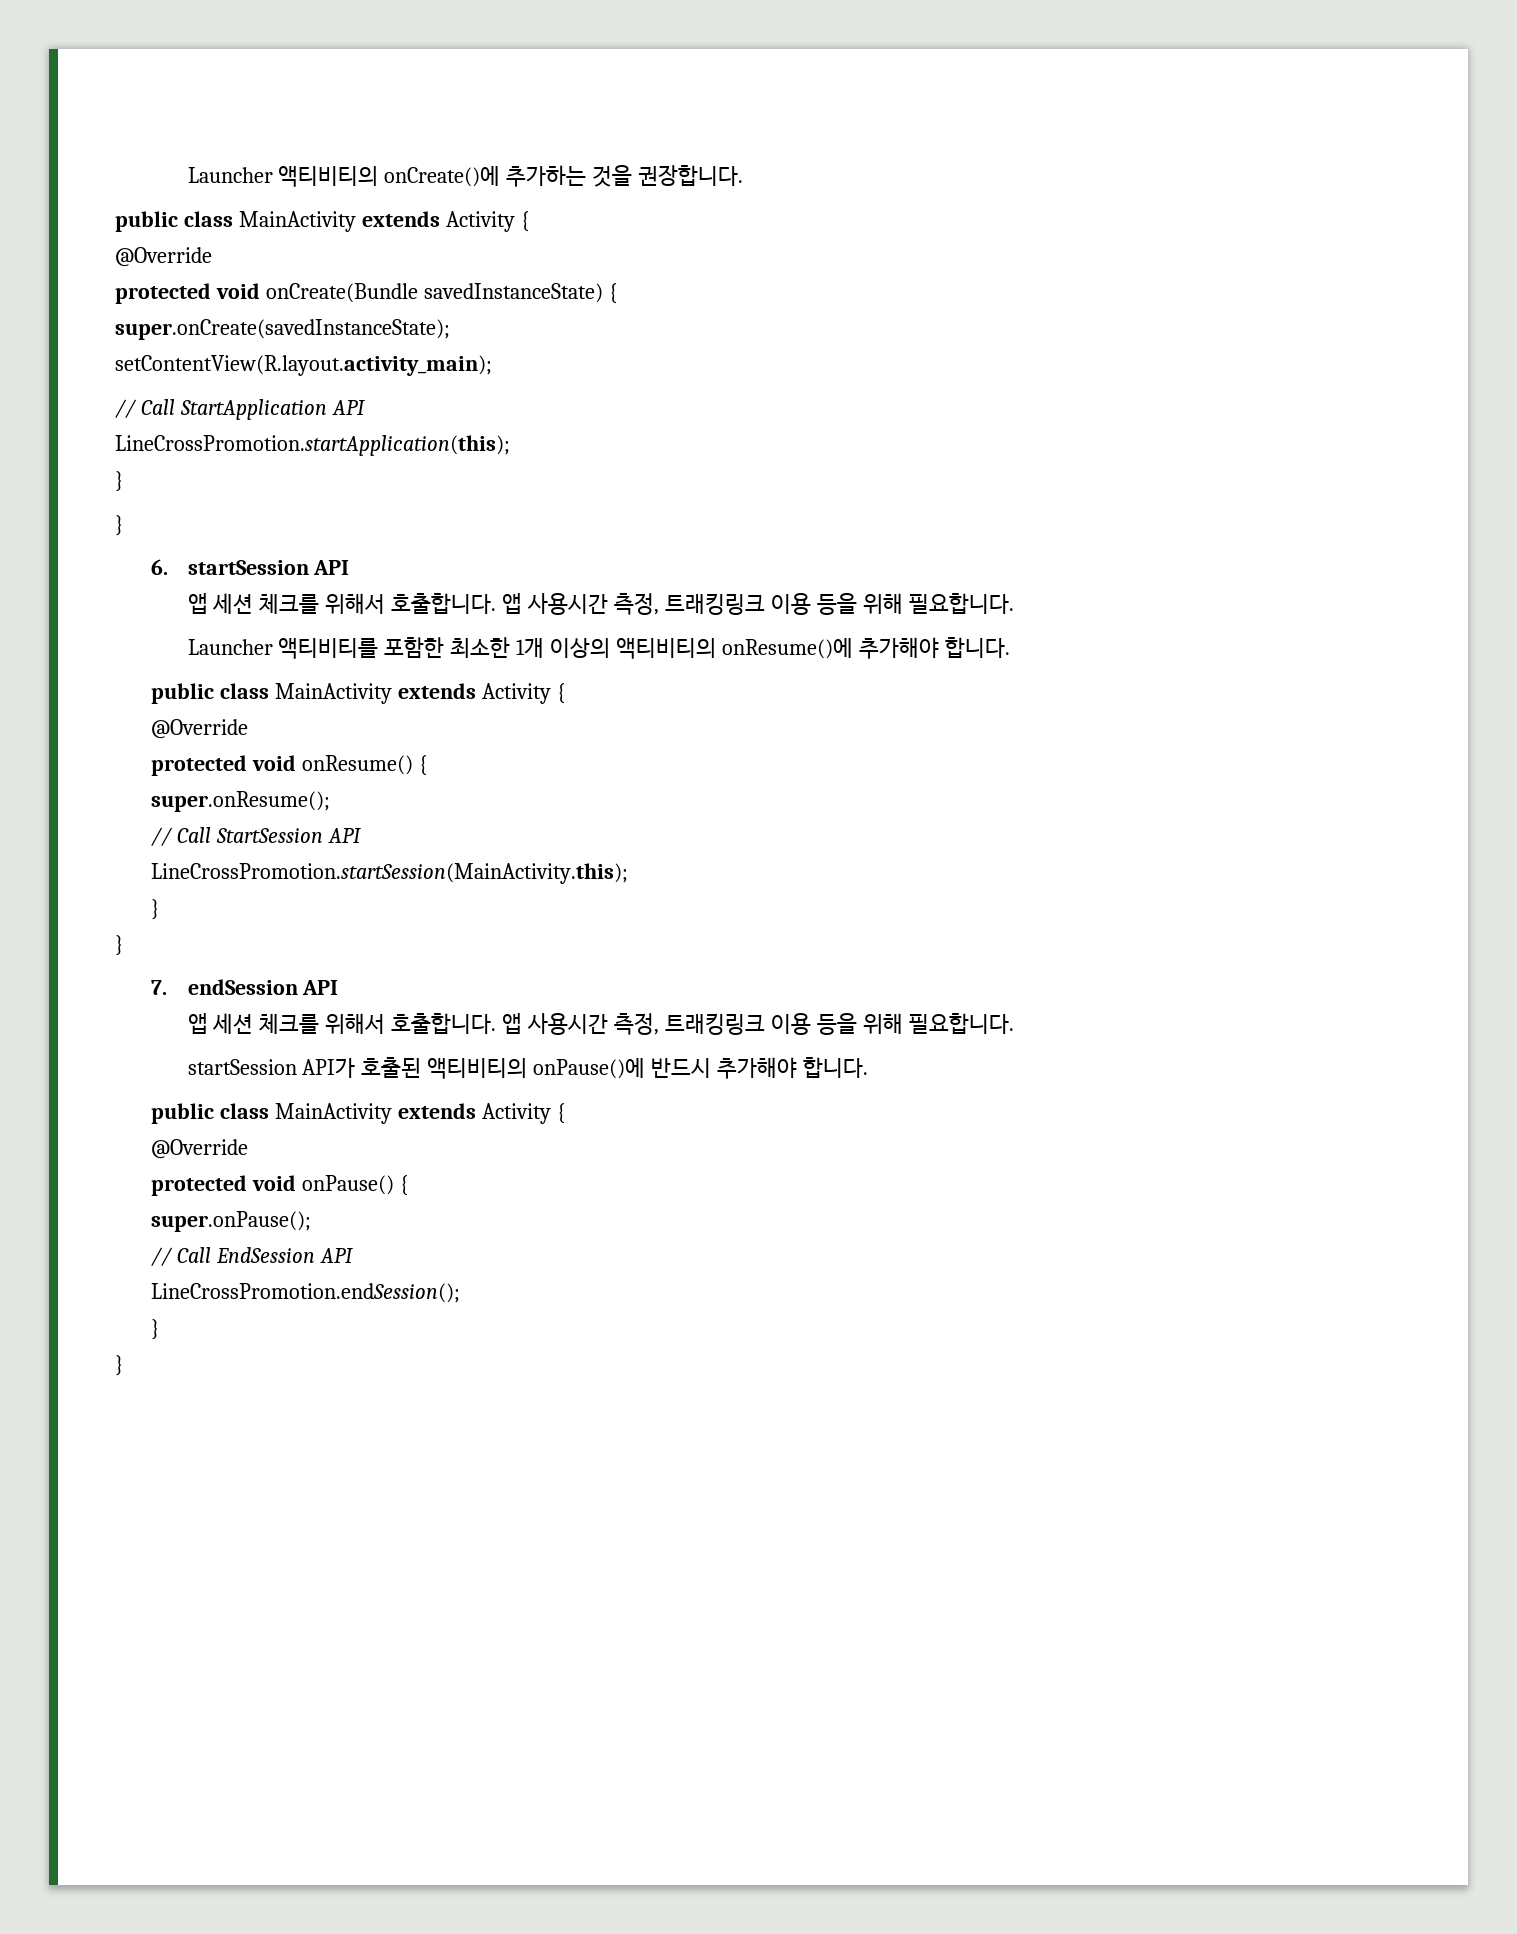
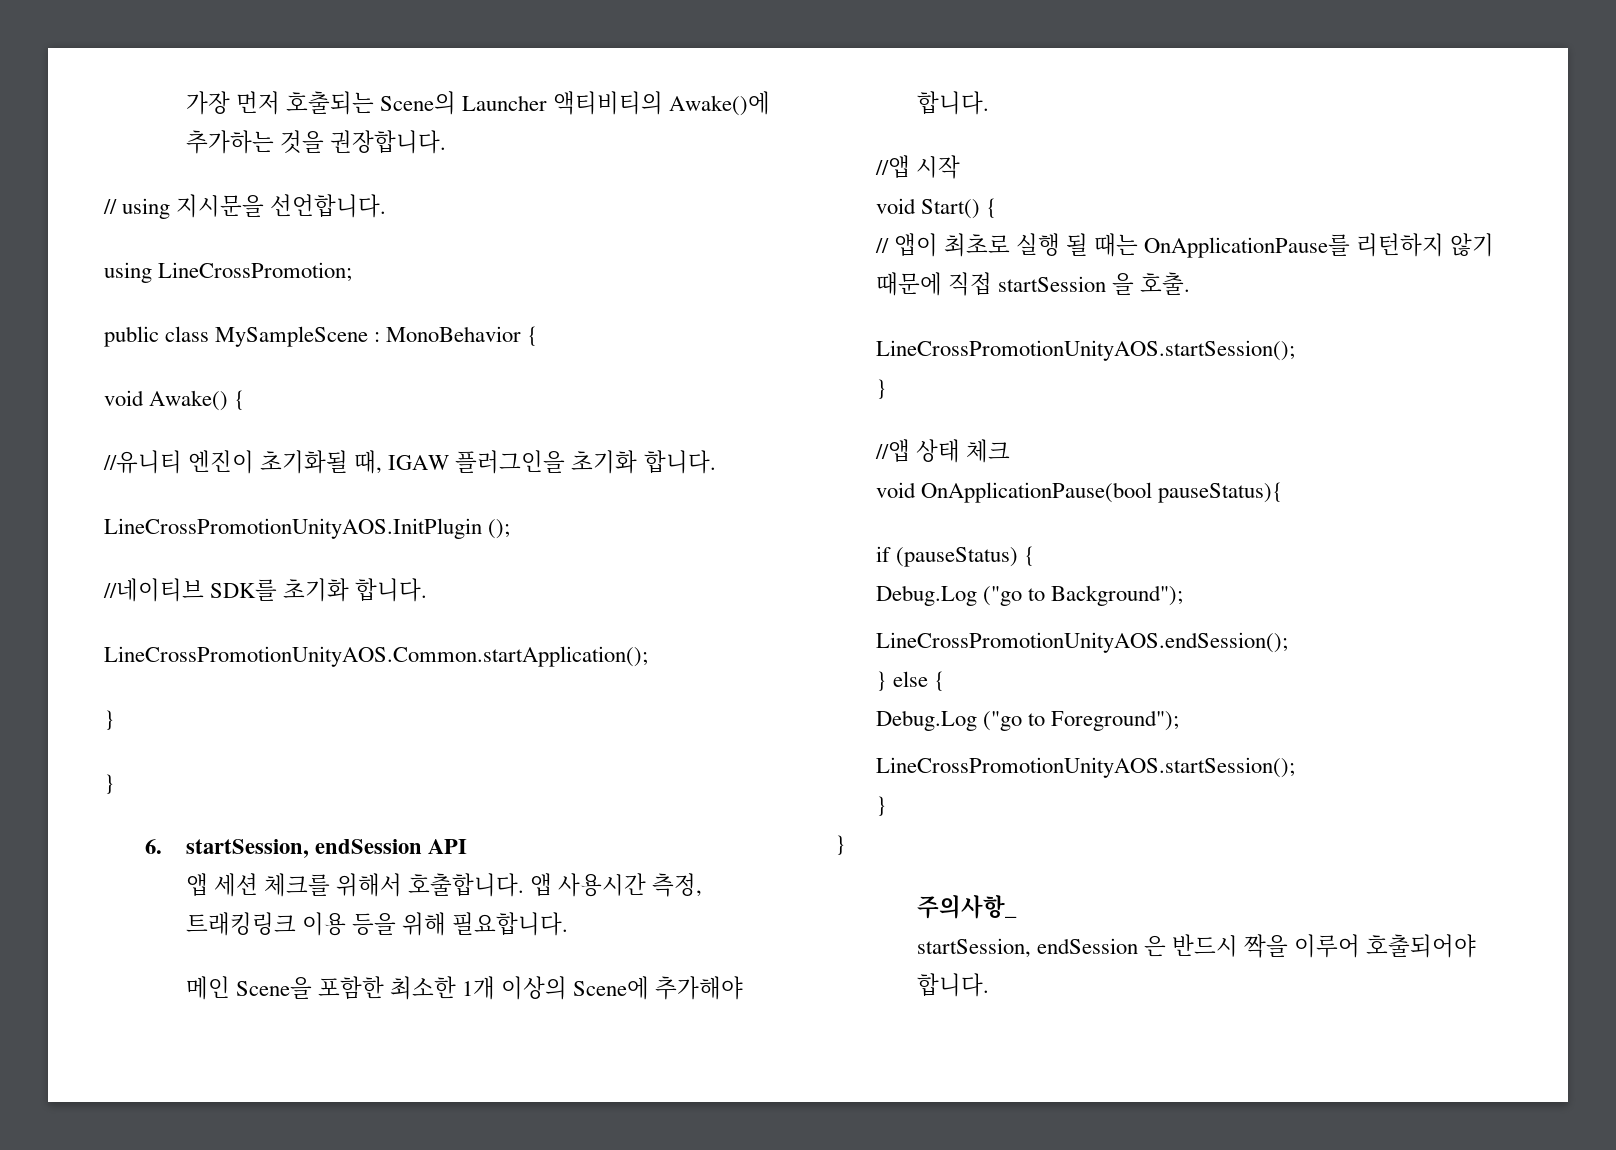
(187, 175) none -> [185,91,456,115] 가장 먼저 호출되는 Scene의
[384,166,501,187] onCreate()에 -> [669,91,771,116] Awake()에
[115,211,530,232] [115,247,212,267] [115,283,618,304] [115,319,450,340] [115,355,492,376] [115,399,365,420] [115,435,510,456] [115,471,124,492] [115,515,124,536] [151,559,350,575] [187,593,1014,615] [187,637,1010,659] [151,683,566,704] [151,719,249,739] [151,755,429,776] [151,791,331,812] [151,827,362,846] [151,863,629,884] [151,899,161,920] [115,935,124,956] [151,980,168,995] public class MainActivity extends Activity { // @Override // protected void onCreate(Bundle savedInstanceState) { // super.onCreate(savedInstanceState); // setContentView(R.layout.activity_main); // // Call StartApplication API // LineCrossPromotion.startApplication(this); // } // } // 6. startSession API // 앱 세션 체크를 위해서 호출합니다. 앱 사용시간 측정, 트래킹링크 이용 등을 위해 필요합니다. // Launcher 액티비티를 포함한 최소한 1개 이상의 액티비티의 onResume()에 추가해야 합니다. // public class MainActivity extends Activity { // @Override // protected void onResume() { // super.onResume(); // // Call StartSession API // LineCrossPromotion.startSession(MainActivity.this); // } // } // 7. -> [103,194,387,219] [104,262,353,283] [104,326,539,347] [104,390,246,411] [103,450,716,474] [104,518,511,539] [103,578,428,602] [104,646,648,667] [104,710,115,730] [104,774,115,794] [144,839,309,858] // using 지시문을 선언합니다. // using LineCrossPromotion; // public class MySampleScene : MonoBehavior { // void Awake() { // //유니티 엔진이 초기화될 때, IGAW 플러그인을 초기화 합니다. // LineCrossPromotionUnityAOS.InitPlugin (); // //네이티브 SDK를 초기화 합니다. // LineCrossPromotionUnityAOS.Common.startApplication(); // } // } // 6. startSession,
[187,1057,869,1079] [151,1103,566,1124] [151,1139,249,1159] [151,1175,410,1196] [151,1211,312,1232] [151,1247,354,1266] [151,1283,461,1303] [151,1319,161,1340] [115,1355,124,1376] startSession API가 호출된 액티비티의 onPause()에 반드시 추가해야 합니다. // public class MainActivity extends Activity { // @Override // protected void onPause() { // super.onPause(); // // Call EndSession API // LineCrossPromotion.endSession(); // } // } -> [185,976,744,1000] [916,91,989,115] [874,155,960,179] [875,198,997,219] [874,233,1495,258] [875,272,1191,296] [875,340,1295,361] [875,379,887,399] [874,439,1010,463] [875,482,1283,503] [875,546,1035,567] [875,585,1184,606] [875,632,1288,653] [875,671,945,691] [875,710,1180,731] [875,757,1295,778] [875,796,887,816] [835,835,846,855] [916,895,1017,919] [916,934,1477,958] [916,973,989,997] 메인 Scene을 포함한 최소한 1개 이상의 Scene에 추가해야 합니다. // //앱 시작 // void Start() { // // 앱이 최초로 실행 될 때는 OnApplicationPause를 리턴하지 않기 때문에 직접 startSession 을 호출. // LineCrossPromotionUnityAOS.startSession(); // } // //앱 상태 체크 // void OnApplicationPause(bool pauseStatus){ // if (pauseStatus) { // Debug.Log ("go to Background"); // LineCrossPromotionUnityAOS.endSession(); // } else { // Debug.Log ("go to Foreground"); // LineCrossPromotionUnityAOS.startSession(); // } // } // 주의사항_ // startSession, endSession 은 반드시 짝을 이루어 호출되어야 합니다.

